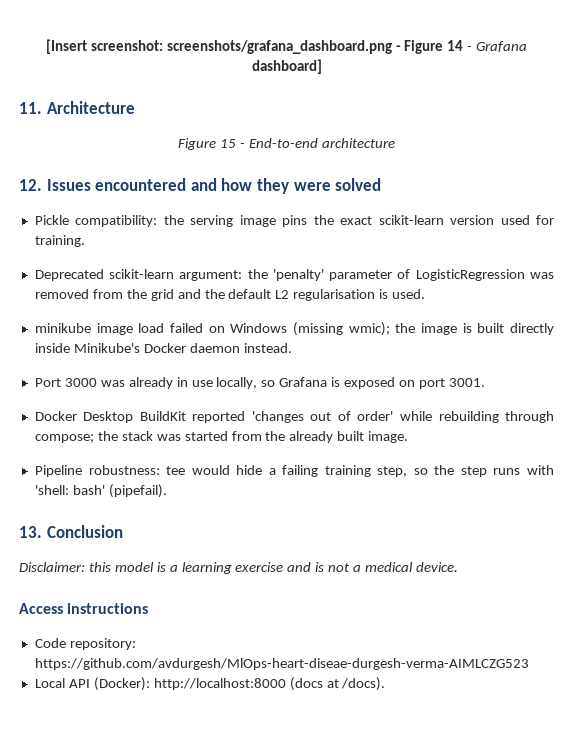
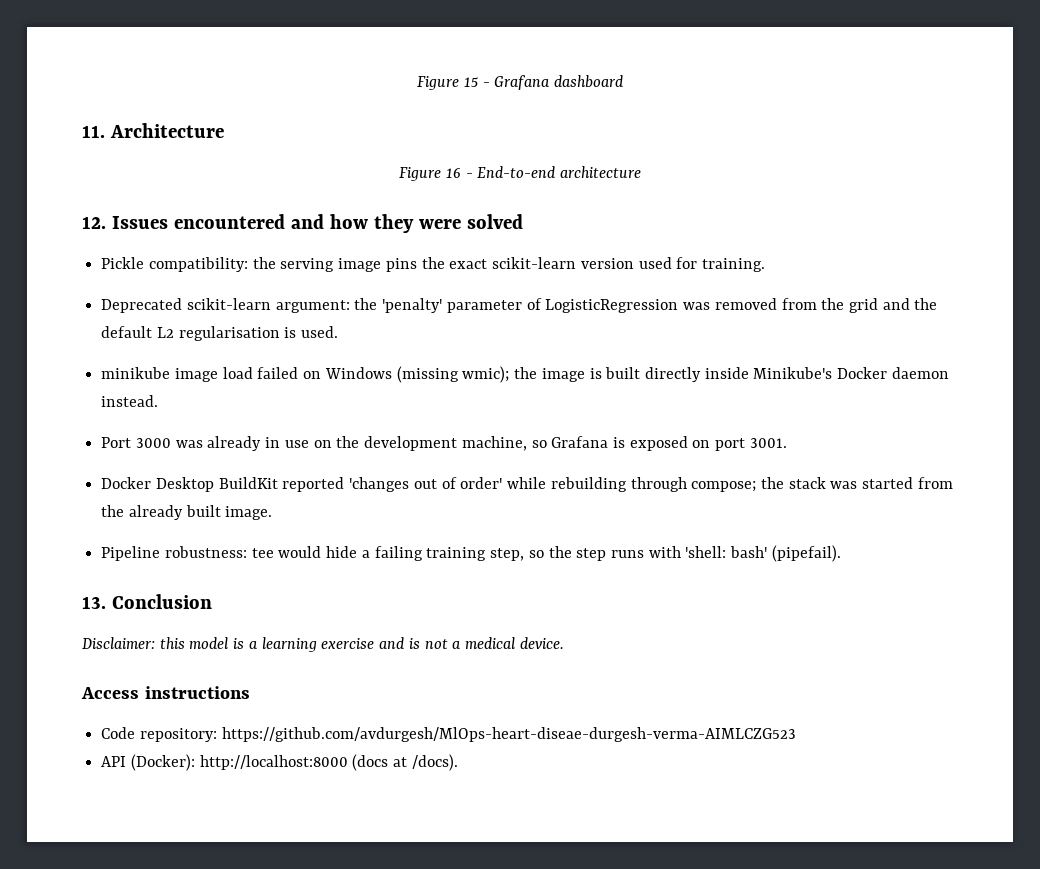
[45,39,464,54] [Insert screenshot: screenshots/grafana_dashboard.png - Figure 14 -> [417,76,478,90] Figure 15
[251,59,322,74] dashboard] -> [553,75,624,88] dashboard
[220,139,237,148] 15 -> [445,168,461,178] 16
[216,377,258,389] locally, -> [313,436,527,451] on the development machine,
[34,678,65,688] Local -> (796, 734) none

